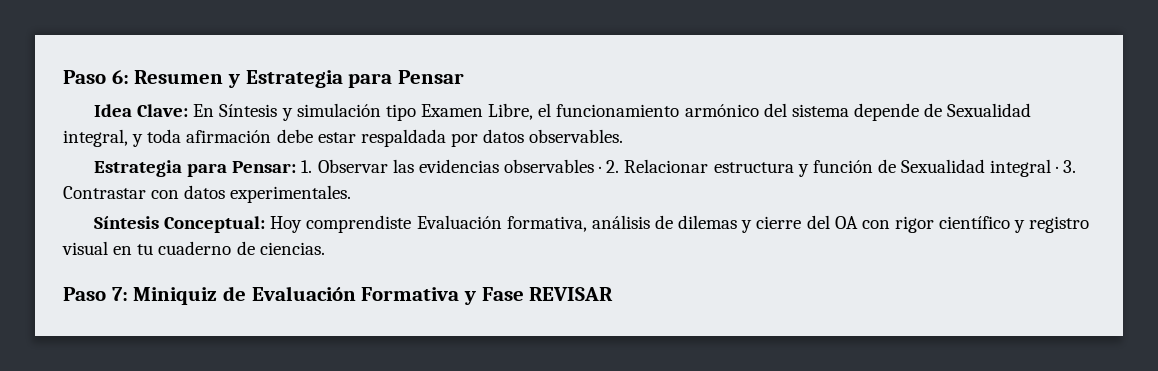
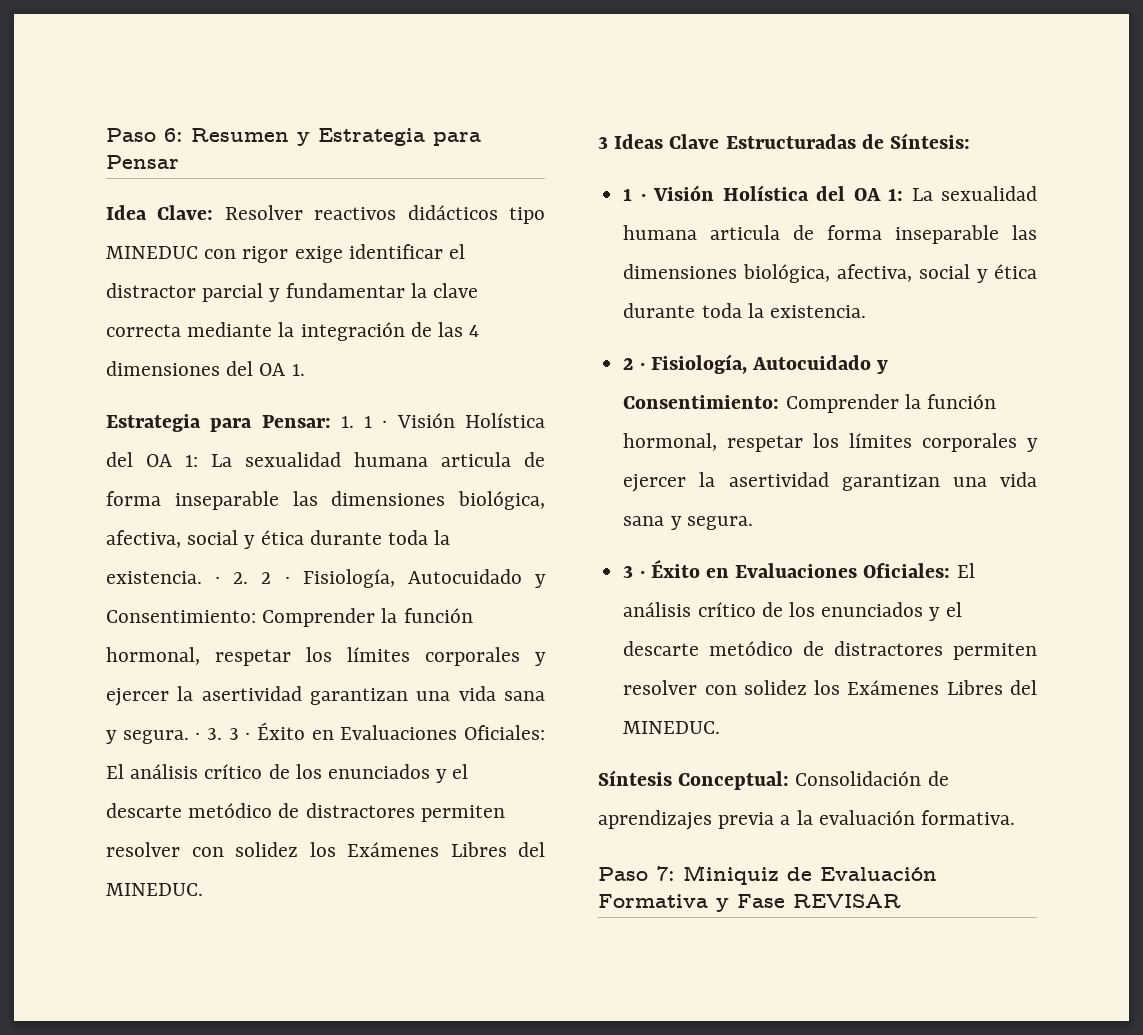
[193,103,1032,121] [63,129,624,147] [94,159,1077,177] [63,185,352,203] [94,215,1090,233] [62,241,325,255] En Síntesis y simulación tipo Examen Libre, el funcionamiento armónico del sistema depende de Sexualidad integral, y toda afirmación debe estar respaldada por datos observables. // Estrategia para Pensar: 1. Observar las evidencias observables · 2. Relacionar estructura y función de Sexualidad integral · 3. Contrastar con datos experimentales. // Síntesis Conceptual: Hoy comprendiste Evaluación formativa, análisis de dilemas y cierre del OA con rigor científico y registro visual en tu cuaderno de ciencias. -> [224,205,545,224] [106,244,466,263] [106,283,479,302] [106,322,480,341] [106,361,305,376] [106,413,545,432] [106,452,545,467] [106,491,545,510] [106,530,451,549] [106,569,546,588] [106,608,473,627] [106,647,546,666] [106,686,545,706] [106,722,545,744] [106,764,469,783] [106,803,505,822] [106,842,545,857] [106,883,203,896] [598,133,971,149] [623,185,1037,201] [623,225,1037,244] [623,264,1037,283] [623,303,866,318] [623,354,889,374] [623,394,996,413] [623,433,1038,452] [623,472,1037,492] [623,516,753,530] [623,560,975,578] [623,602,962,621] [623,641,1037,660] [623,680,1037,695] [623,721,721,734] [598,770,949,790] [598,810,1016,830] Resolver reactivos didácticos tipo MINEDUC con rigor exige identificar el distractor parcial y fundamentar la clave correcta mediante la integración de las 4 dimensiones del OA 1. // Estrategia para Pensar: 1. 1 · Visión Holística del OA 1: La sexualidad humana articula de forma inseparable las dimensiones biológica, afectiva, social y ética durante toda la existencia. · 2. 2 · Fisiología, Autocuidado y Consentimiento: Comprender la función hormonal, respetar los límites corporales y ejercer la asertividad garantizan una vida sana y segura. · 3. 3 · Éxito en Evaluaciones Oficiales: El análisis crítico de los enunciados y el descarte metódico de distractores permiten resolver con solidez los Exámenes Libres del MINEDUC. // 3 Ideas Clave Estructuradas de Síntesis: // 1 · Visión Holística del OA 1: La sexualidad humana articula de forma inseparable las dimensiones biológica, afectiva, social y ética durante toda la existencia. // 2 · Fisiología, Autocuidado y Consentimiento: Comprender la función hormonal, respetar los límites corporales y ejercer la asertividad garantizan una vida sana y segura. // 3 · Éxito en Evaluaciones Oficiales: El análisis crítico de los enunciados y el descarte metódico de distractores permiten resolver con solidez los Exámenes Libres del MINEDUC. // Síntesis Conceptual: Consolidación de aprendizajes previa a la evaluación formativa.

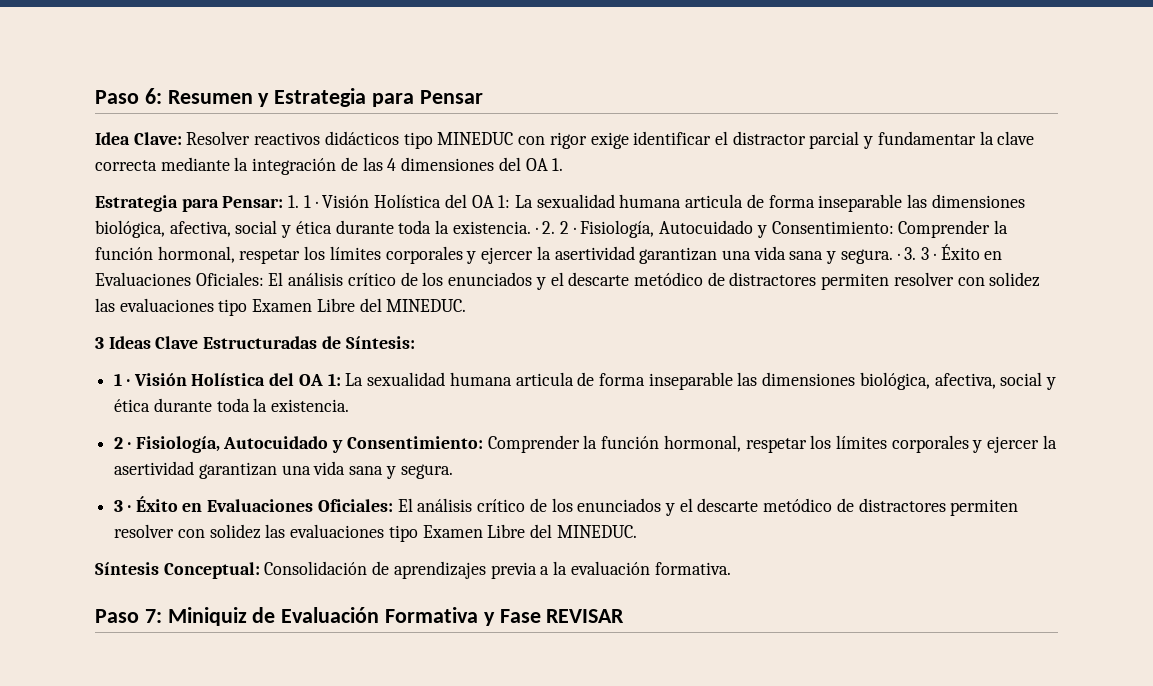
[309,842,507,857] los Exámenes Libres -> [95,298,355,316] las evaluaciones tipo Examen Libre
[814,680,1003,695] los Exámenes Libres -> [265,524,526,542] las evaluaciones tipo Examen Libre

